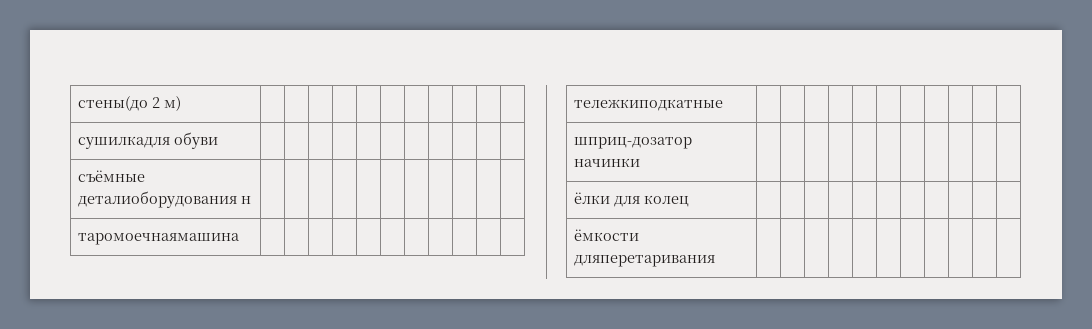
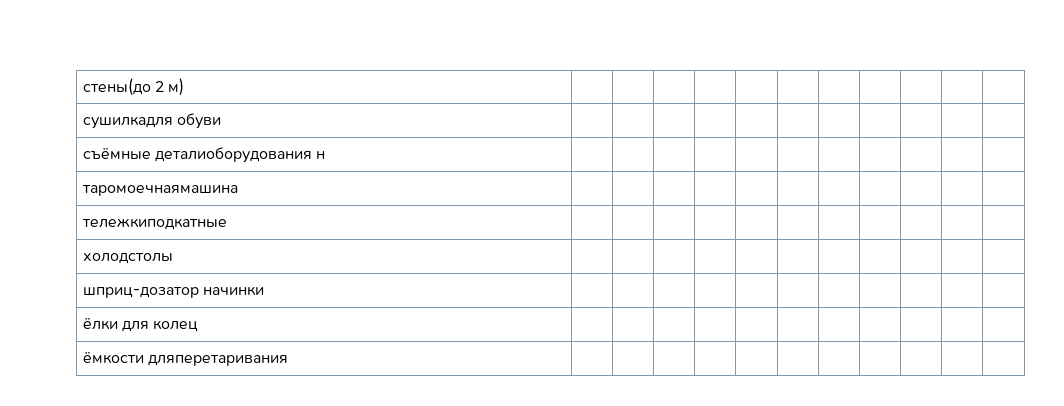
(724, 105) none -> [82,253,173,264] // холодстолы | | | | | | | | | | |

